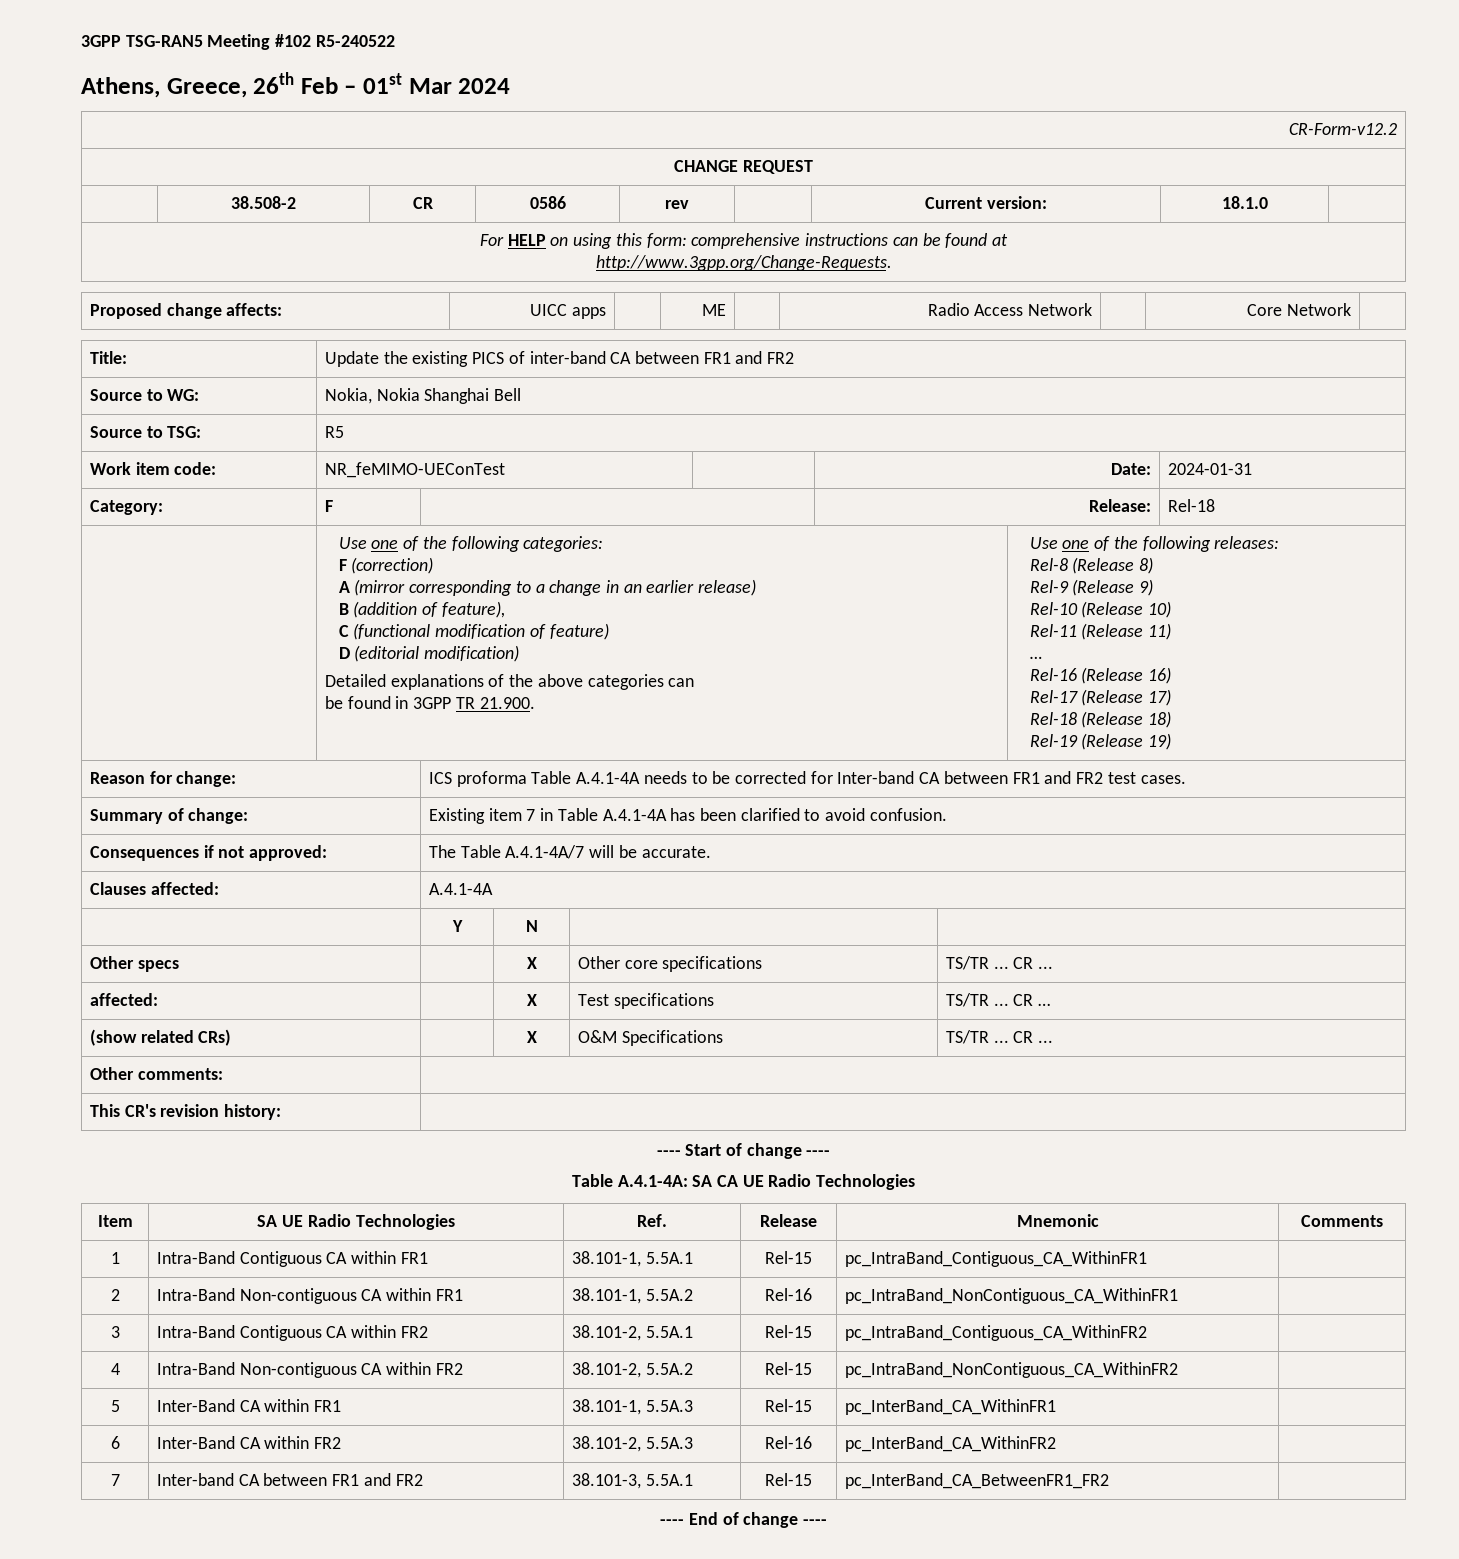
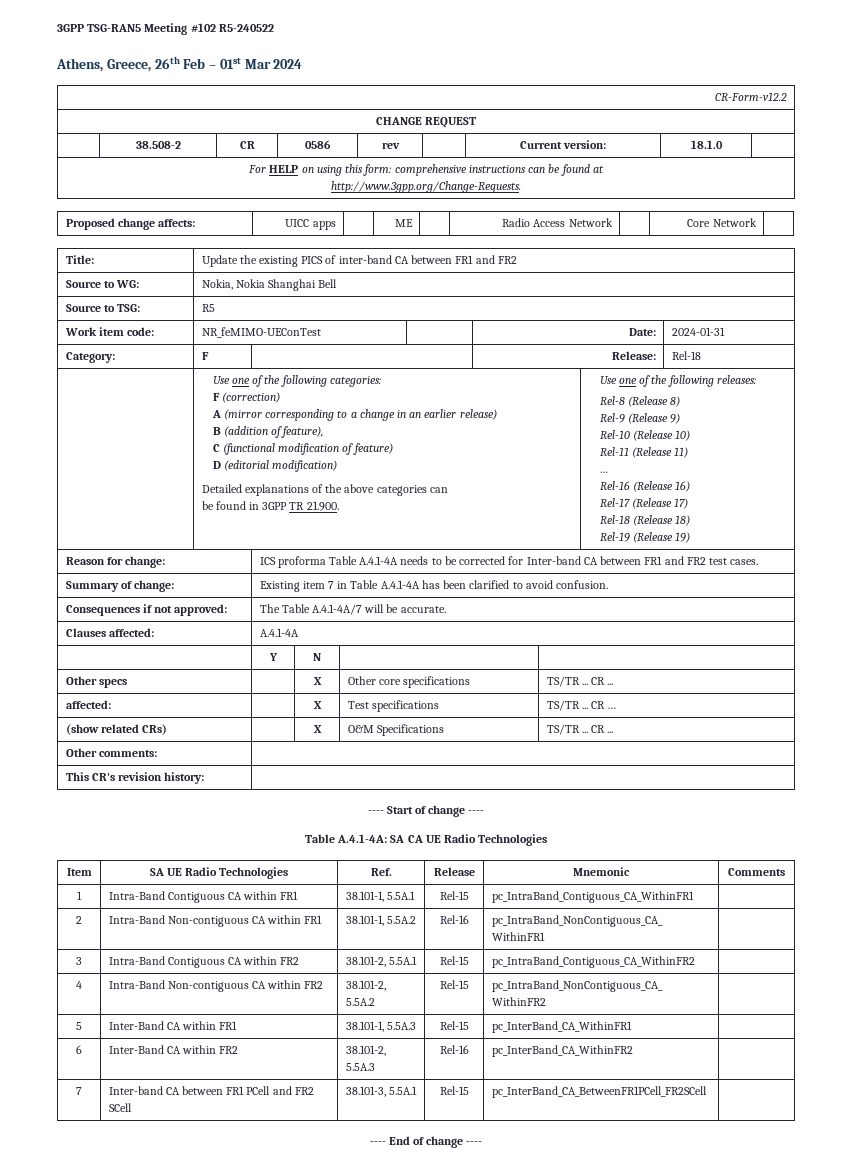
[363,1473,423,1486] and FR2 -> [246,1086,314,1095] [108,1103,132,1112] PCell and FR2 SCell
[844,1473,1109,1489] pc_InterBand_CA_BetweenFR1_FR2 -> [491,1086,707,1098] pc_InterBand_CA_BetweenFR1PCell_FR2SCell

